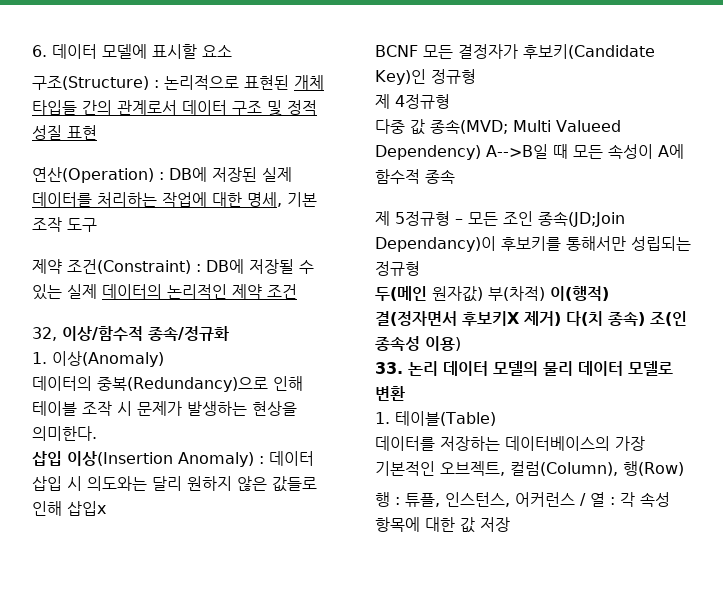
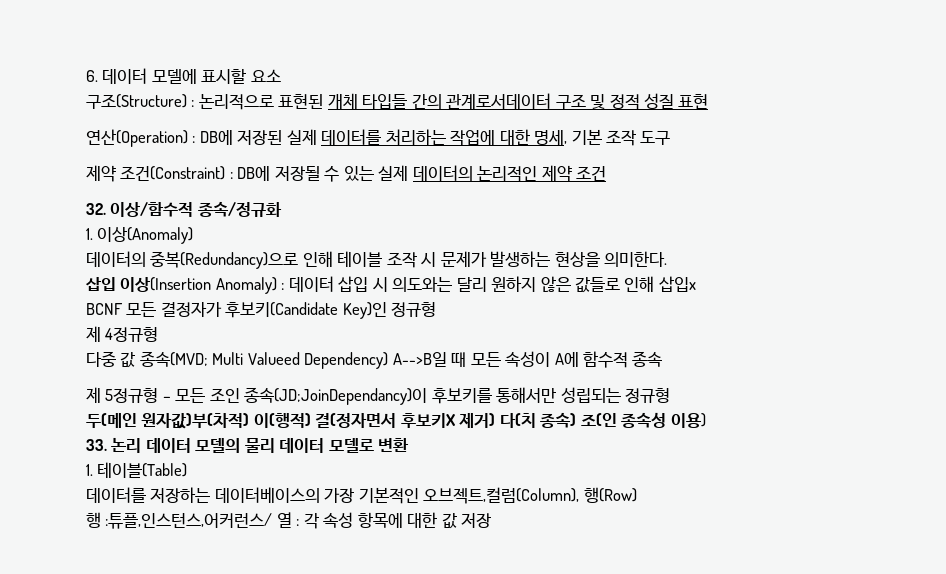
[117,100,227,115] 관계로서 데이터 -> [446,93,552,109] 관계로서데이터
[32,327,57,341] 32, -> [86,203,106,215] 32.
[538,211,625,227] [375,236,496,252] 종속(JD;Join Dependancy)이 -> [244,387,428,405] 종속(JD;JoinDependancy)이
[432,286,545,302] 원자값) 부(차적) -> [141,413,250,429] 원자값)부(차적)
[440,461,618,476] 오브젝트, 컬럼(Column), -> [423,487,580,504] 오브젝트,컬럼(Column),
[395,492,586,507] : 튜플, 인스턴스, 어커런스 / -> [105,513,273,529] :튜플,인스턴스,어커런스/

